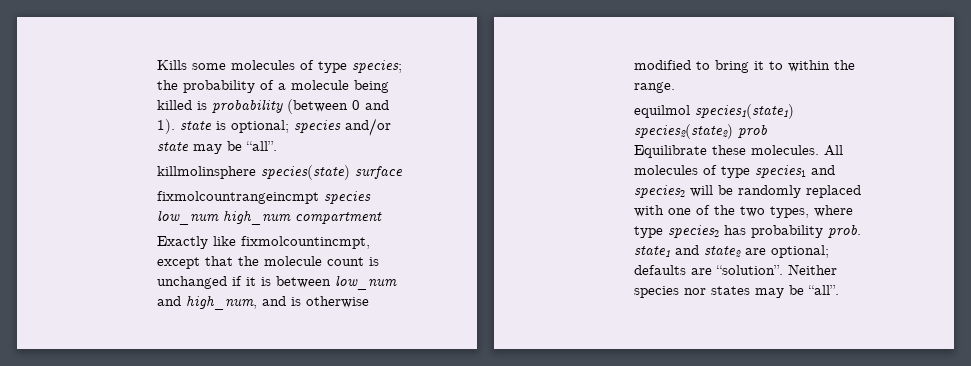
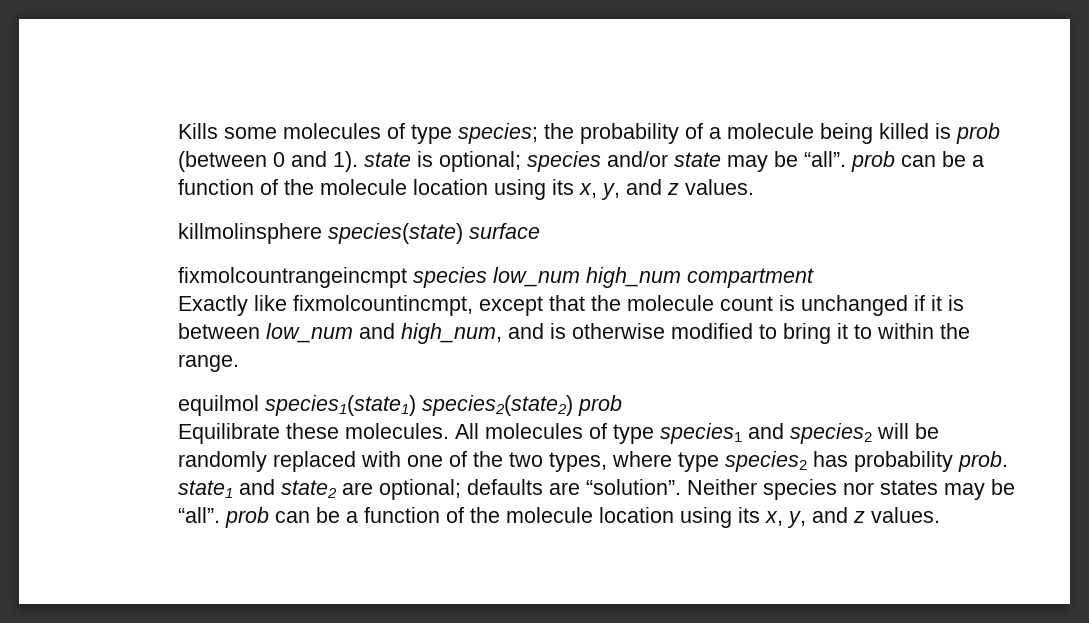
[212,99,284,113] probability -> [955,123,1000,144] prob
(278, 146) none -> [850,151,984,172] [177,179,754,200] prob can be a function of the molecule location using its x, y, and z values.
(840, 290) none -> [224,507,940,528] prob can be a function of the molecule location using its x, y, and z values.

